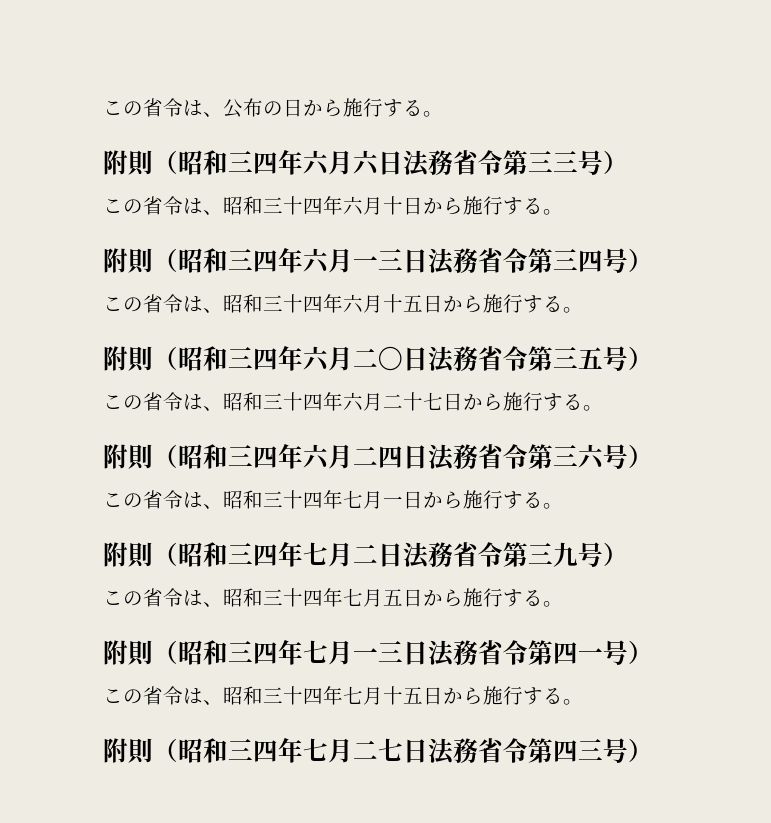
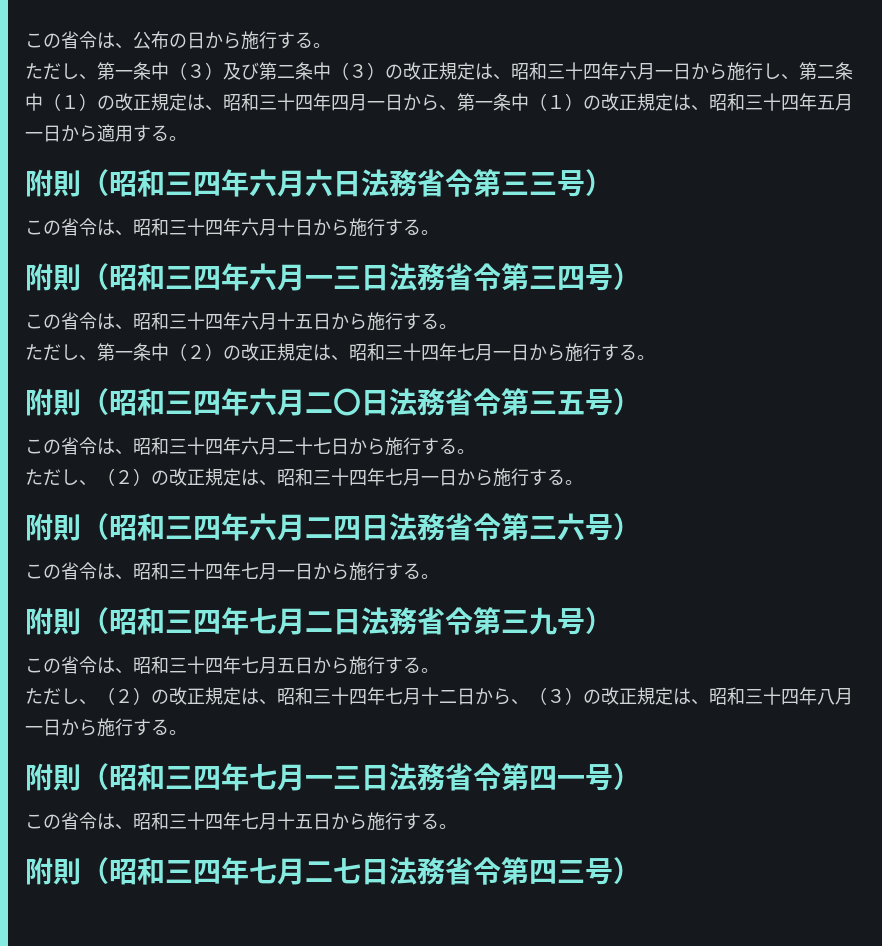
(443, 114) none -> [25,62,853,81] [25,93,853,111] [25,124,187,142] // ただし、第一条中（３）及び第二条中（３）の改正規定は、昭和三十四年六月一日から施行し、第二条中（１）の改正規定は、昭和三十四年四月一日から、第一条中（１）の改正規定は、昭和三十四年五月一日から適用する。
(583, 310) none -> [25,343,655,362] // ただし、第一条中（２）の改正規定は、昭和三十四年七月一日から施行する。
(603, 408) none -> [25,468,583,487] // ただし、（２）の改正規定は、昭和三十四年七月一日から施行する。
(563, 604) none -> [25,687,853,705] [25,718,187,737] // ただし、（２）の改正規定は、昭和三十四年七月十二日から、（３）の改正規定は、昭和三十四年八月一日から施行する。

